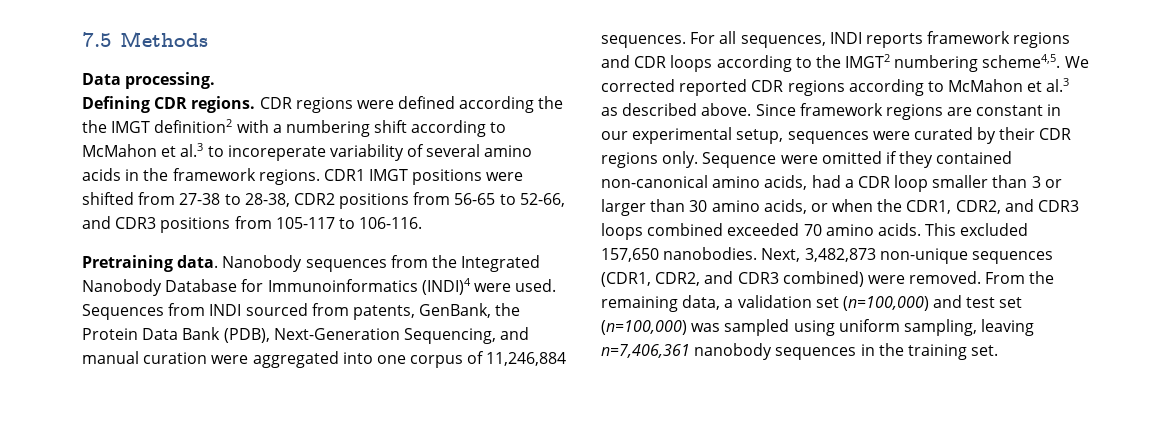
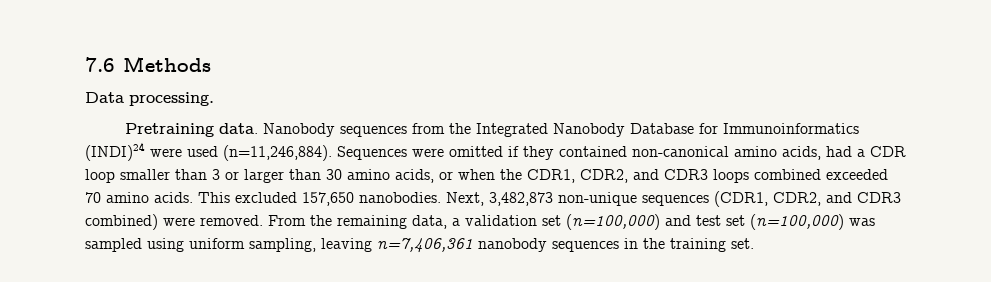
[82,32,112,47] 7.5 -> [85,57,115,72] 7.6
[82,96,564,113] [82,119,507,137] [82,143,533,161] [82,168,524,185] [82,192,565,209] [82,216,423,233] // Defining CDR regions. CDR regions were defined according the the IMGT definition2 with a numbering shift according to McMahon et al.3 to incoreperate variability of several amino acids in the framework regions. CDR1 IMGT positions were shifted from 27-38 to 28-38, CDR2 positions from 56-65 to 52-66, and CDR3 positions from 105-117 to 106-116. -> (214, 99) none
[421,278,557,295] [82,303,521,320] [82,327,530,344] [82,351,567,368] [601,31,1071,48] [601,54,1089,72] [601,78,1070,96] [601,103,1062,120] [601,127,1072,144] [601,151,777,168] (INDI)4 were used. Sequences from INDI sourced from patents, GenBank, the Protein Data Bank (PDB), Next-Generation Sequencing, and manual curation were aggregated into one corpus of 11,246,884 sequences. For all sequences, INDI reports framework regions and CDR loops according to the IMGT2 numbering scheme4,5. We corrected reported CDR regions according to McMahon et al.3 as described above. Since framework regions are constant in our experimental setup, sequences were curated by their CDR regions only. Sequence -> [85,142,407,161] (INDI)24 were used (n=11,246,884). Sequences

